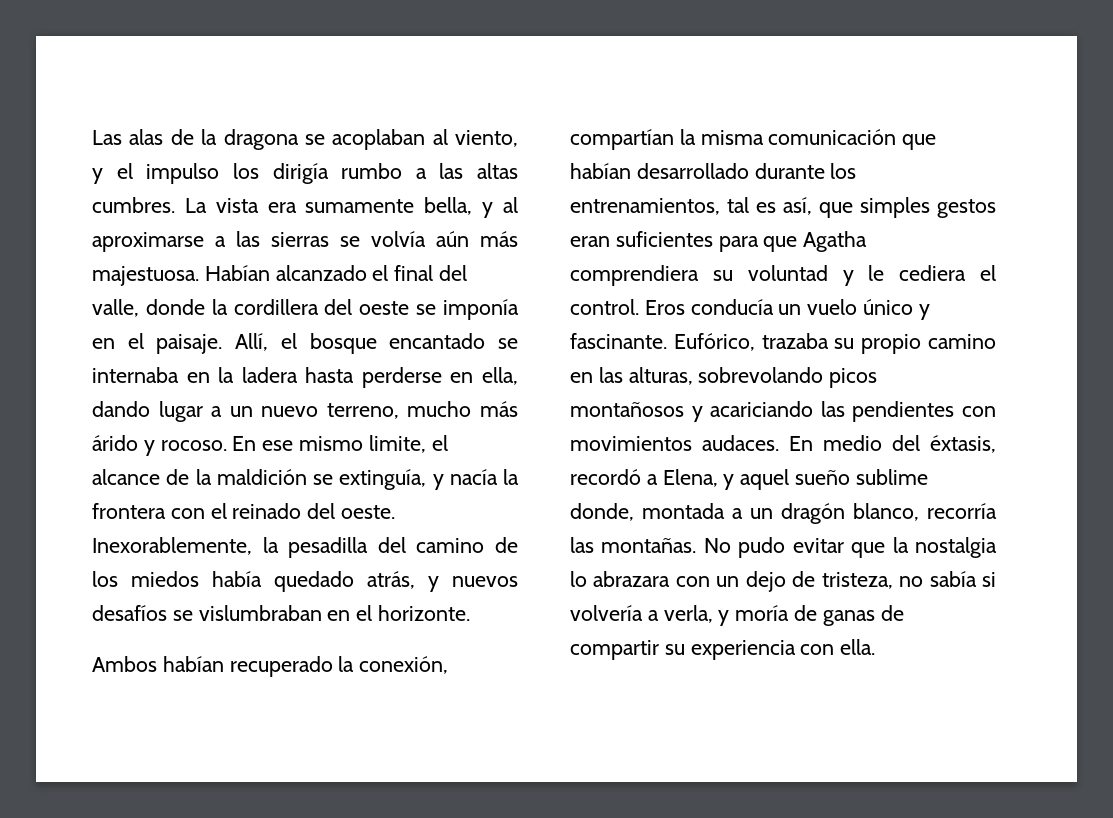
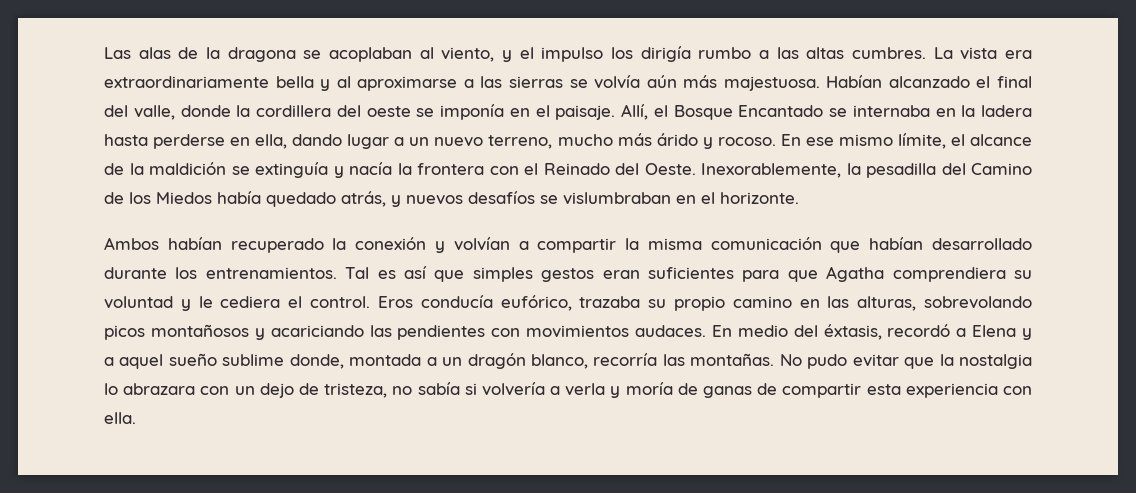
[305,197,473,215] sumamente bella, -> [104,76,314,88] extraordinariamente bella
[309,333,486,354] bosque encantado -> [673,105,824,120] Bosque Encantado
[368,435,426,453] limite, -> [897,133,946,149] límite,
[339,469,427,490] extinguía, -> [255,162,328,178] extinguía
[232,503,396,519] reinado del oeste. -> [543,163,696,175] Reinado del Oeste.
[416,538,485,553] camino -> [971,163,1032,175] Camino
[131,571,199,587] miedos -> [156,192,212,204] Miedos
[359,656,449,674] [570,129,674,150] conexión, compartían -> [355,237,617,253] conexión y volvían a compartir
[570,197,812,215] entrenamientos, tal es así, -> [205,266,427,279] entrenamientos. Tal es así
[778,299,930,320] [570,333,755,351] un vuelo único y fascinante. Eufórico, -> [500,295,572,311] eufórico,
[662,469,735,490] Elena, y -> [972,325,1032,340] [104,357,114,366] Elena y a
[663,605,713,623] verla, -> [565,383,606,396] verla
[664,644,685,655] su -> [866,384,901,395] esta

